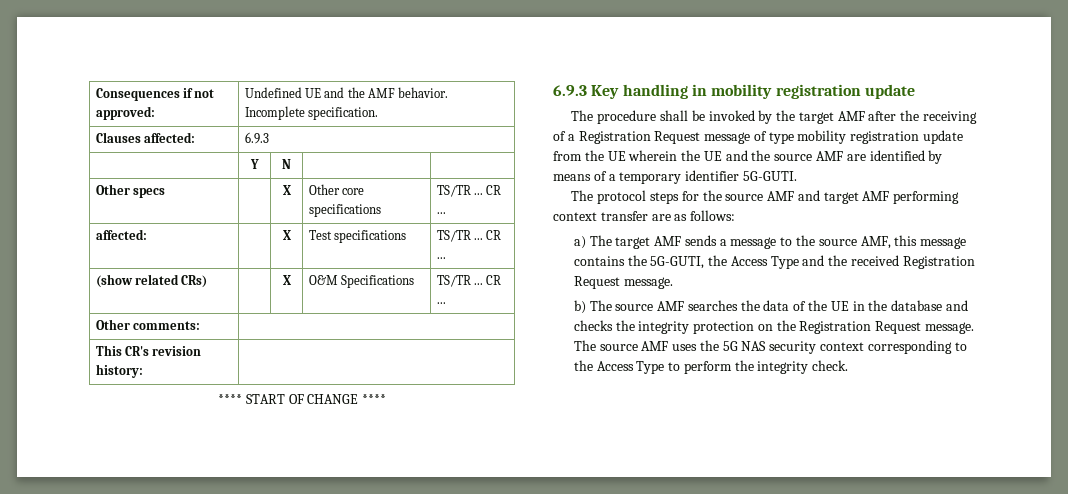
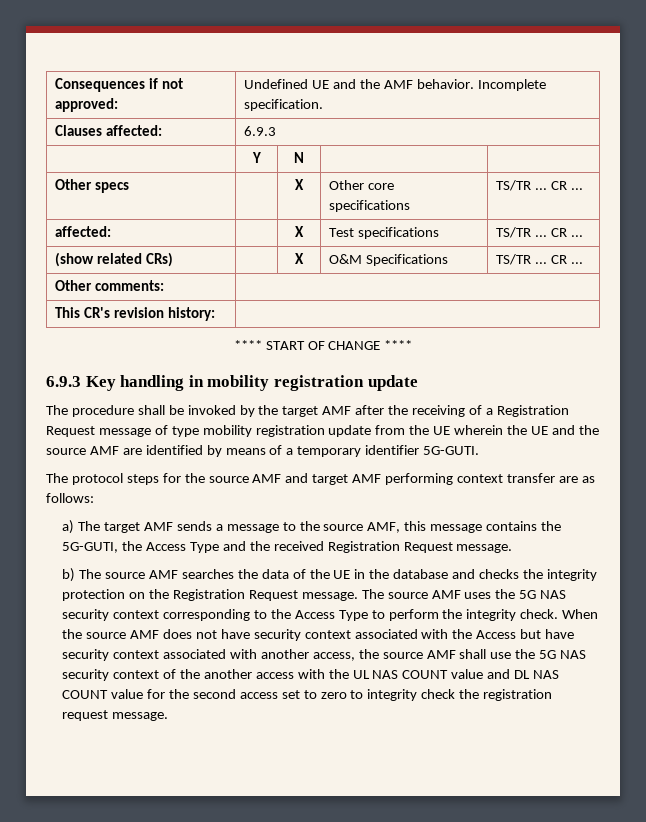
(849, 365) none -> [562,609,599,619] [62,629,575,641] [62,649,587,661] [62,669,560,681] [62,689,553,701] [62,710,169,721] When the source AMF does not have security context associated with the Access but have security context associated with another access, the source AMF shall use the 5G NAS security context of the another access with the UL NAS COUNT value and DL NAS COUNT value for the second access set to zero to integrity check the registration request message.

